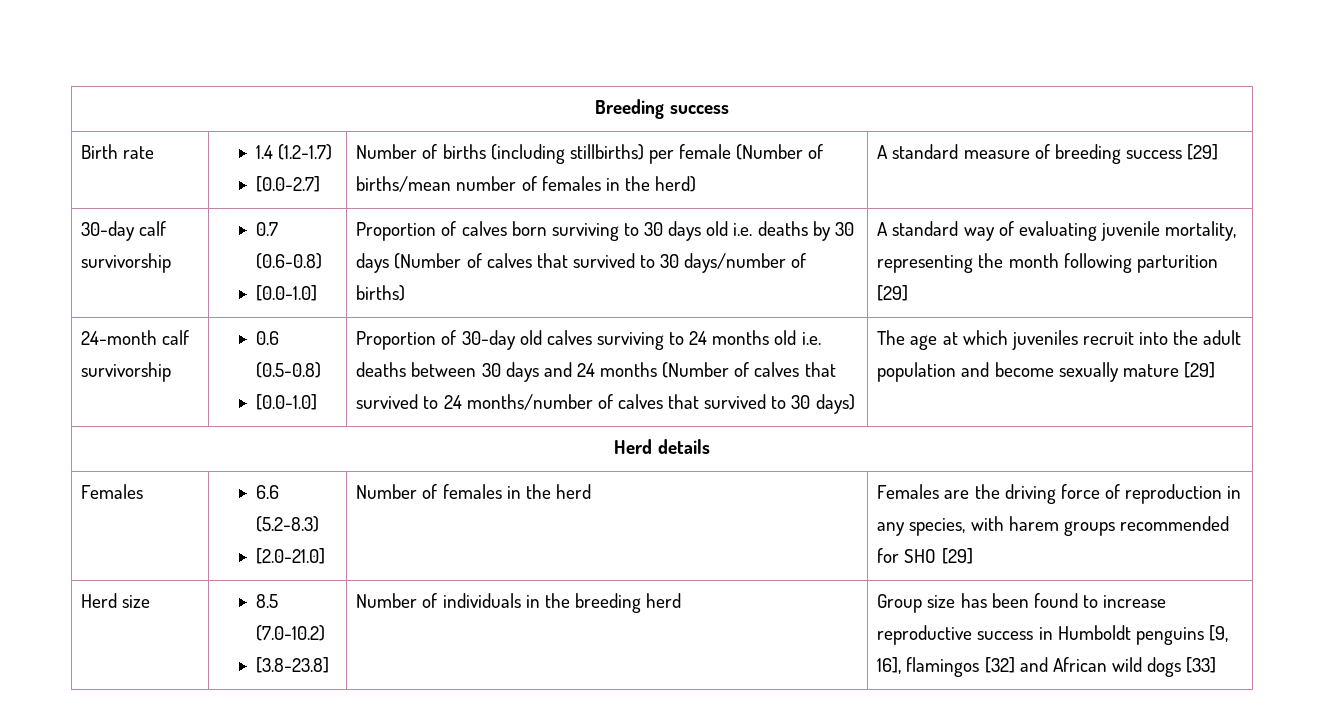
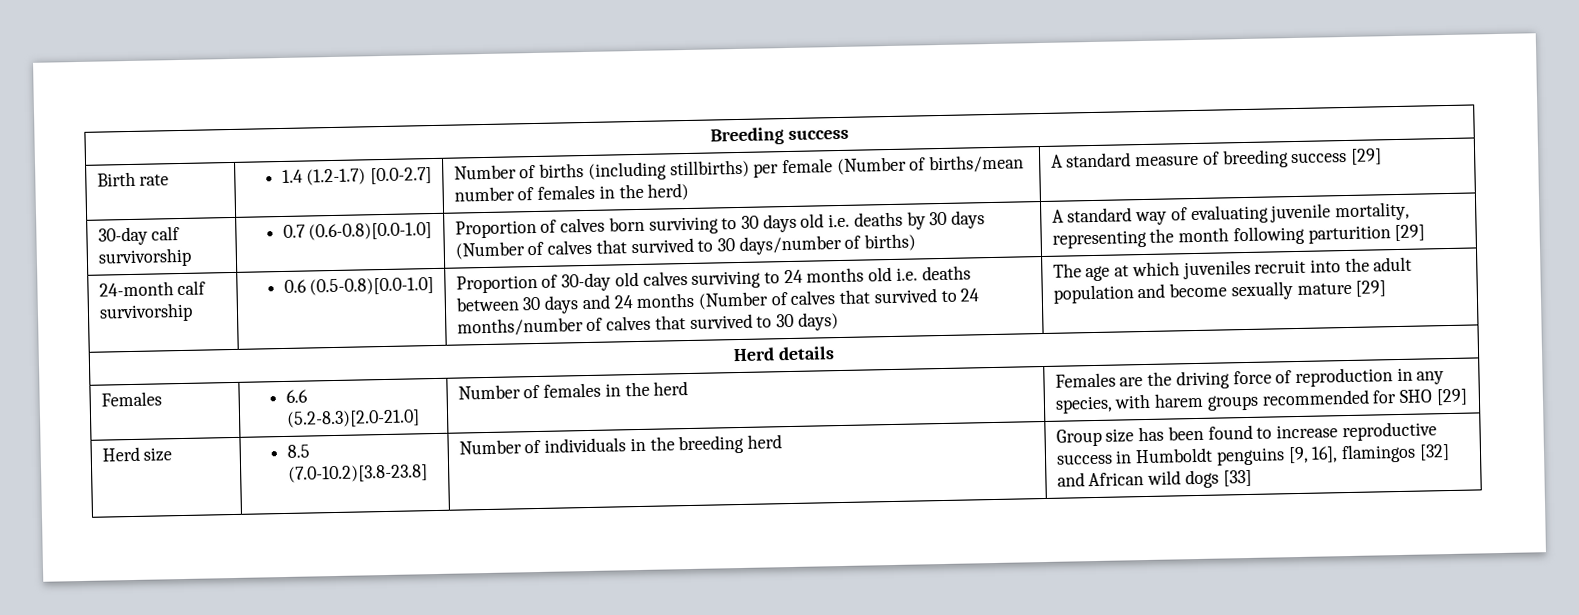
(333, 152) // -> (367, 177) none
[255,253,322,269] [255,285,317,301] (0.6-0.8) // [0.0-1.0] -> [308,222,433,241] (0.6-0.8)[0.0-1.0]
[255,362,321,378] [255,394,317,410] (0.5-0.8) // [0.0-1.0] -> [309,276,435,296] (0.5-0.8)[0.0-1.0]
[255,516,319,532] [255,548,325,564] (5.2-8.3) // [2.0-21.0] -> [285,409,420,428] (5.2-8.3)[2.0-21.0]
[255,625,325,641] [255,657,329,673] (7.0-10.2) // [3.8-23.8] -> [287,464,428,483] (7.0-10.2)[3.8-23.8]

